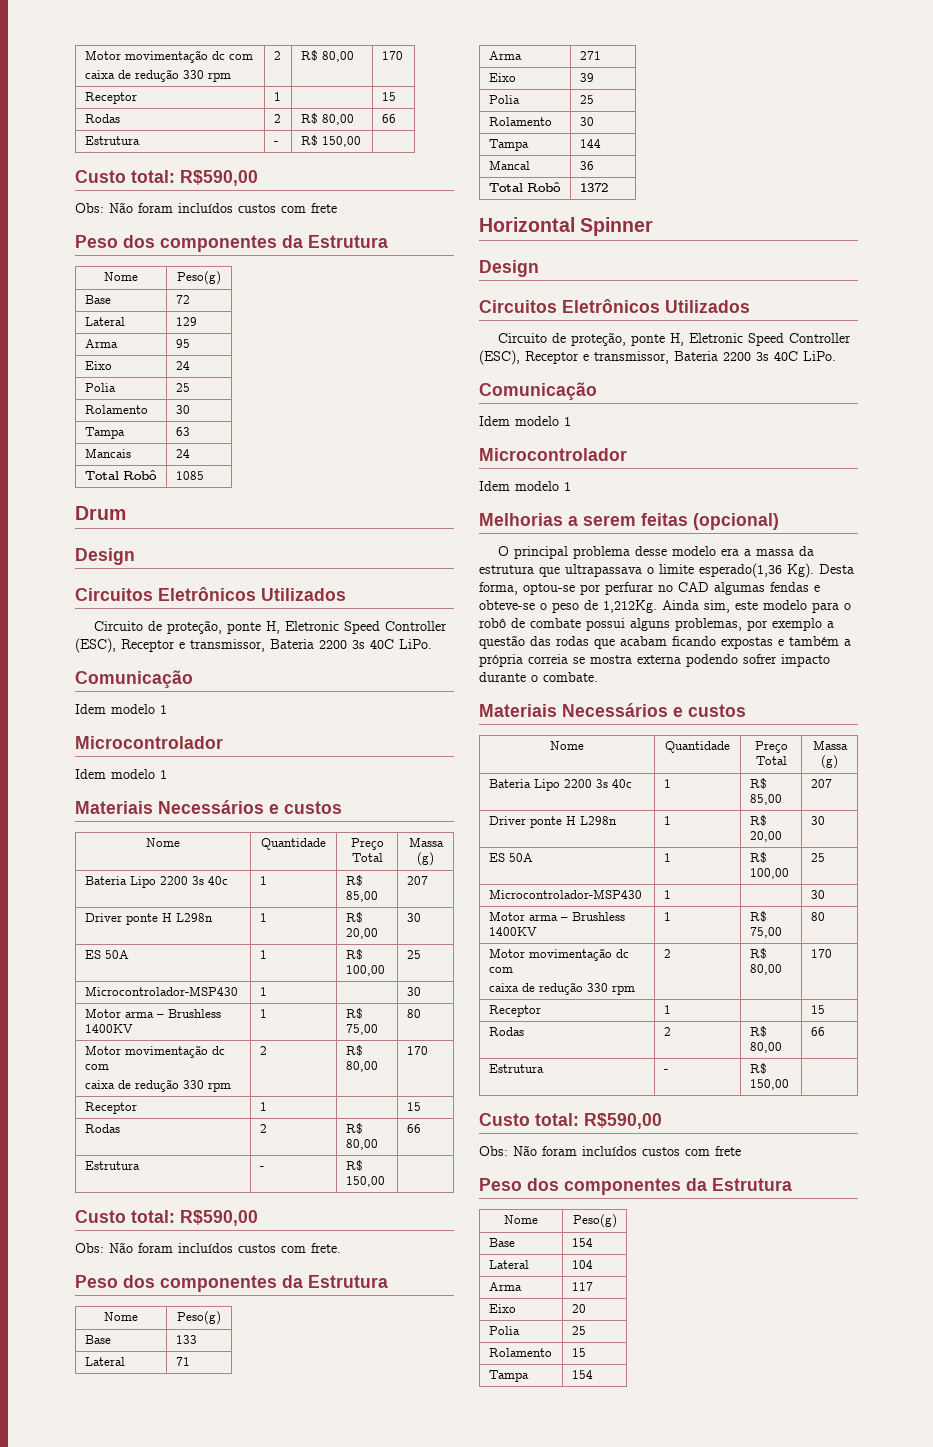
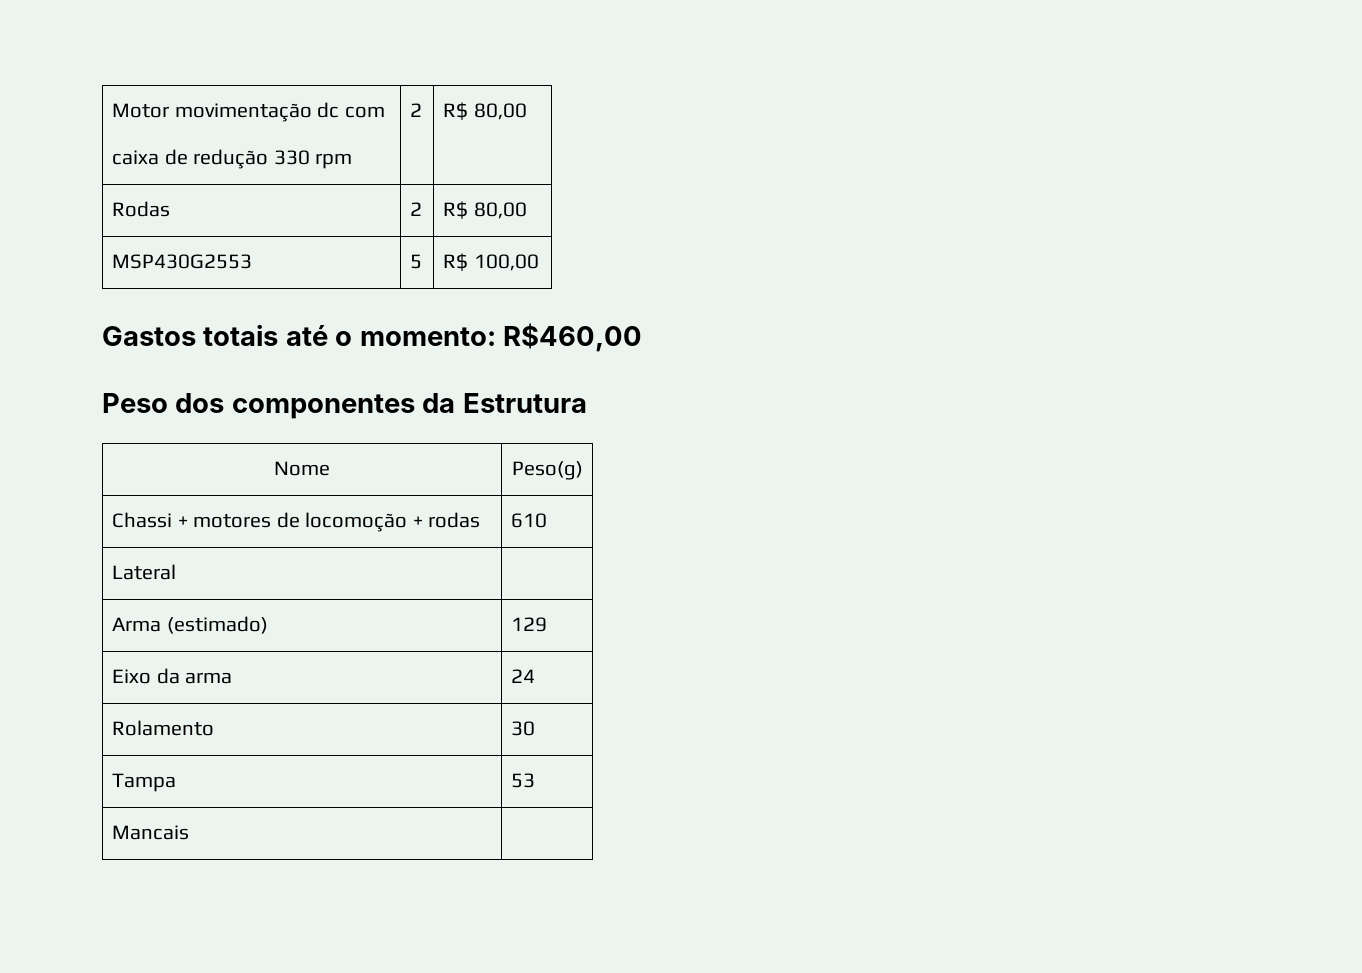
[381,51,403,60] [84,92,137,104] [273,92,281,101] [381,92,396,101] [84,114,120,123] [273,114,281,123] [300,113,354,125] [381,114,396,123] [84,136,140,145] [273,141,278,145] [300,135,361,147] [75,170,258,186] [75,202,337,213] [75,235,388,252] [104,272,138,281] [177,271,221,285] [84,295,111,304] [175,295,190,304] [84,317,125,326] | 170 // Receptor | 1 | | 15 // Rodas | 2 | R$ 80,00 | 66 // Estrutura | - | R$ 150,00 | // Custo total: R$590,00 // Obs: Não foram incluídos custos com frete // Peso dos componentes da Estrutura // Nome | Peso(g) // Base | 72 // Lateral | -> [111,201,170,217] [409,202,422,216] [442,201,527,219] [111,254,252,269] [409,254,422,269] [442,253,539,271] [102,323,643,352] [102,393,587,419] [274,461,330,476] [511,461,583,480] [111,512,481,532] [510,513,547,528] [111,564,176,580] [111,616,268,634] // Rodas | 2 | R$ 80,00 // MSP430G2553 | 5 | R$ 100,00 // Gastos totais até o momento: R$460,00 // Peso dos componentes da Estrutura // Nome | Peso(g) // Chassi + motores de locomoção + rodas | 610 // Lateral | // Arma (estimado) |
[84,339,118,348] [175,339,190,348] [84,361,112,370] [175,361,190,370] [84,383,116,392] [175,383,190,392] [84,405,148,414] [175,405,190,414] [84,427,125,439] [175,427,190,436] // Arma | 95 // Eixo | 24 // Polia | 25 // Rolamento | 30 // Tampa | 63 -> [111,668,233,684] [510,669,535,683] [111,720,214,736] [510,721,535,736] [111,773,176,792] [510,773,535,788] // Eixo da arma | 24 // Rolamento | 30 // Tampa | 53
[175,449,190,458] [84,470,157,480] [175,471,204,480] [75,506,126,520] [75,548,135,565] [75,587,346,601] [94,620,448,634] [75,638,432,653] [75,670,193,689] [75,704,167,714] [75,736,223,749] [75,769,167,779] [75,800,342,814] [146,838,180,847] [261,838,326,850] [350,838,384,850] [351,853,383,862] [408,837,444,847] [417,852,434,866] [84,876,228,888] [259,876,267,885] [345,875,363,886] [345,891,378,902] [406,876,428,885] [84,913,213,925] [259,913,267,922] [345,912,363,923] [345,928,378,939] [406,913,421,922] [84,950,129,959] [259,950,267,959] [345,949,363,960] [345,965,385,976] [406,950,421,959] [84,986,238,996] [259,987,267,996] [406,987,421,996] [84,1008,221,1018] [84,1024,133,1033] [259,1009,267,1018] [345,1008,363,1019] [345,1024,378,1035] [406,1009,421,1018] [84,1045,225,1058] [84,1064,109,1070] [84,1079,231,1092] [259,1046,267,1055] [345,1045,363,1056] [345,1061,378,1072] [406,1046,428,1055] [84,1102,137,1114] [259,1102,267,1111] [406,1102,421,1111] [84,1124,120,1133] [259,1124,267,1133] [345,1123,363,1134] [345,1139,378,1150] [406,1124,421,1133] [84,1161,140,1170] [259,1166,264,1170] [345,1160,363,1171] [345,1176,385,1187] [75,1210,258,1226] [75,1242,341,1253] [75,1275,388,1292] [104,1312,138,1321] [177,1311,221,1325] [84,1335,111,1344] [175,1335,197,1344] [84,1357,125,1366] [175,1357,190,1366] [488,51,522,60] [579,51,601,60] [488,73,516,82] [579,73,594,82] [488,95,520,104] [579,95,594,104] [488,117,552,126] [579,117,594,126] [488,139,529,151] [579,139,601,148] [488,160,530,170] [579,161,594,170] [488,182,561,192] [579,183,608,192] [479,217,654,236] [479,260,539,277] [479,299,750,313] [498,332,852,346] [479,350,836,365] [479,382,597,401] [479,416,571,426] [479,448,627,461] [479,481,571,491] [479,513,779,530] [498,546,815,559] [479,563,854,578] [479,582,820,595] [479,600,851,613] [479,618,834,631] [479,635,851,649] [479,654,830,667] [479,672,598,682] [479,703,746,717] [550,741,584,750] [665,741,730,753] [754,741,788,753] [755,756,787,765] [812,740,848,750] [821,755,838,769] [488,779,632,791] [663,779,671,788] [749,778,767,789] [749,794,782,805] [810,779,832,788] [488,816,617,828] [663,816,671,825] [749,815,767,826] [749,831,782,842] [810,816,825,825] [488,853,533,862] [663,853,671,862] [749,852,767,863] [749,868,789,879] [810,853,825,862] [488,889,642,899] [663,890,671,899] [810,890,825,899] [488,911,625,921] [488,927,537,936] [663,912,671,921] [749,911,767,922] [749,927,782,938] [810,912,825,921] [488,948,629,961] [488,967,513,973] [488,982,635,995] [663,949,671,958] [749,948,767,959] [749,964,782,975] [810,949,832,958] [488,1005,541,1017] [663,1005,671,1014] [810,1005,825,1014] [488,1027,524,1036] [663,1027,671,1036] [749,1026,767,1037] [749,1042,782,1053] [810,1027,825,1036] [488,1064,544,1073] [663,1069,668,1073] [749,1063,767,1074] [749,1079,789,1090] [479,1113,662,1129] [479,1145,741,1156] [479,1178,792,1195] [504,1215,538,1224] [572,1214,617,1228] [488,1238,515,1247] [571,1238,593,1247] [488,1260,529,1269] [571,1260,593,1269] [488,1282,522,1291] [571,1282,593,1291] [488,1304,516,1313] [571,1304,586,1313] [488,1326,520,1335] [571,1326,586,1335] [488,1348,552,1357] [571,1348,586,1357] [488,1370,529,1382] [571,1370,593,1379] 24 // Total Robô | 1085 // Drum // Design // Circuitos Eletrônicos Utilizados // Circuito de proteção, ponte H, Eletronic Speed Controller (ESC), Receptor e transmissor, Bateria 2200 3s 40C LiPo. // Comunicação // Idem modelo 1 // Microcontrolador // Idem modelo 1 // Materiais Necessários e custos // Nome | Quantidade | Preço Total | Massa (g) // Bateria Lipo 2200 3s 40c | 1 | R$ 85,00 | 207 // Driver ponte H L298n | 1 | R$ 20,00 | 30 // ES 50A | 1 | R$ 100,00 | 25 // Microcontrolador-MSP430 | 1 | | 30 // Motor arma – Brushless 1400KV | 1 | R$ 75,00 | 80 // Motor movimentação dc com // caixa de redução 330 rpm | 2 | R$ 80,00 | 170 // Receptor | 1 | | 15 // Rodas | 2 | R$ 80,00 | 66 // Estrutura | - | R$ 150,00 | // Custo total: R$590,00 // Obs: Não foram incluídos custos com frete. // Peso dos componentes da Estrutura // Nome | Peso(g) // Base | 133 // Lateral | 71 // Arma | 271 // Eixo | 39 // Polia | 25 // Rolamento | 30 // Tampa | 144 // Mancal | 36 // Total Robô | 1372 // Horizontal Spinner // Design // Circuitos Eletrônicos Utilizados // Circuito de proteção, ponte H, Eletronic Speed Controller (ESC), Receptor e transmissor, Bateria 2200 3s 40C LiPo. // Comunicação // Idem modelo 1 // Microcontrolador // Idem modelo 1 // Melhorias a serem feitas (opcional) // O principal problema desse modelo era a massa da estrutura que ultrapassava o limite esperado(1,36 Kg). Desta forma, optou-se por perfurar no CAD algumas fendas e obteve-se o peso de 1,212Kg. Ainda sim, este modelo para o robô de combate possui alguns problemas, por exemplo a questão das rodas que acabam ficando expostas e também a própria correia se mostra externa podendo sofrer impacto durante o combate. // Materiais Necessários e custos // Nome | Quantidade | Preço Total | Massa (g) // Bateria Lipo 2200 3s 40c | 1 | R$ 85,00 | 207 // Driver ponte H L298n | 1 | R$ 20,00 | 30 // ES 50A | 1 | R$ 100,00 | 25 // Microcontrolador-MSP430 | 1 | | 30 // Motor arma – Brushless 1400KV | 1 | R$ 75,00 | 80 // Motor movimentação dc com // caixa de redução 330 rpm | 2 | R$ 80,00 | 170 // Receptor | 1 | | 15 // Rodas | 2 | R$ 80,00 | 66 // Estrutura | - | R$ 150,00 | // Custo total: R$590,00 // Obs: Não foram incluídos custos com frete // Peso dos componentes da Estrutura // Nome | Peso(g) // Base | 154 // Lateral | 104 // Arma | 117 // Eixo | 20 // Polia | 25 // Rolamento | 15 // Tampa | 154 -> (189, 832) none

